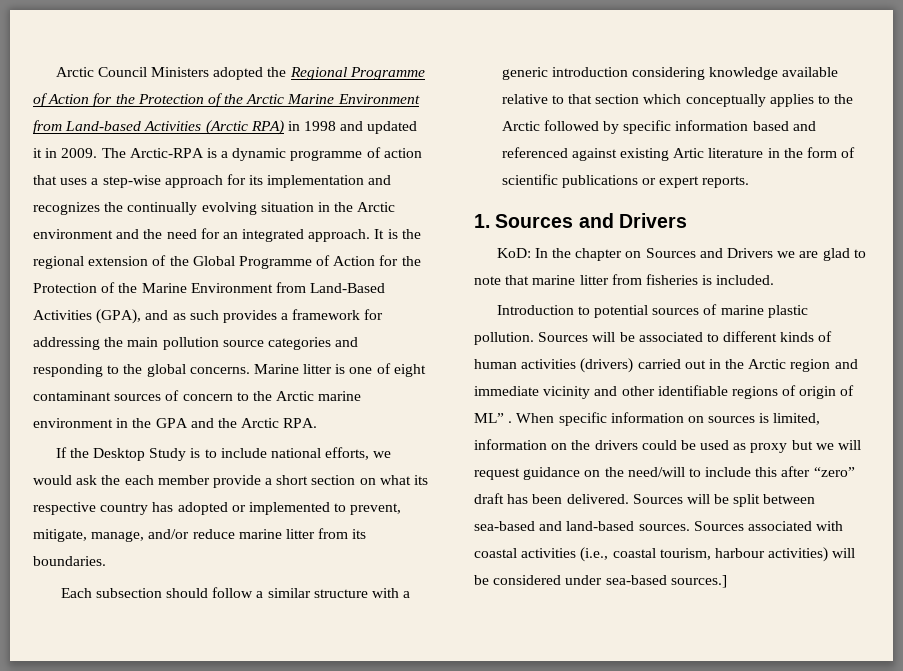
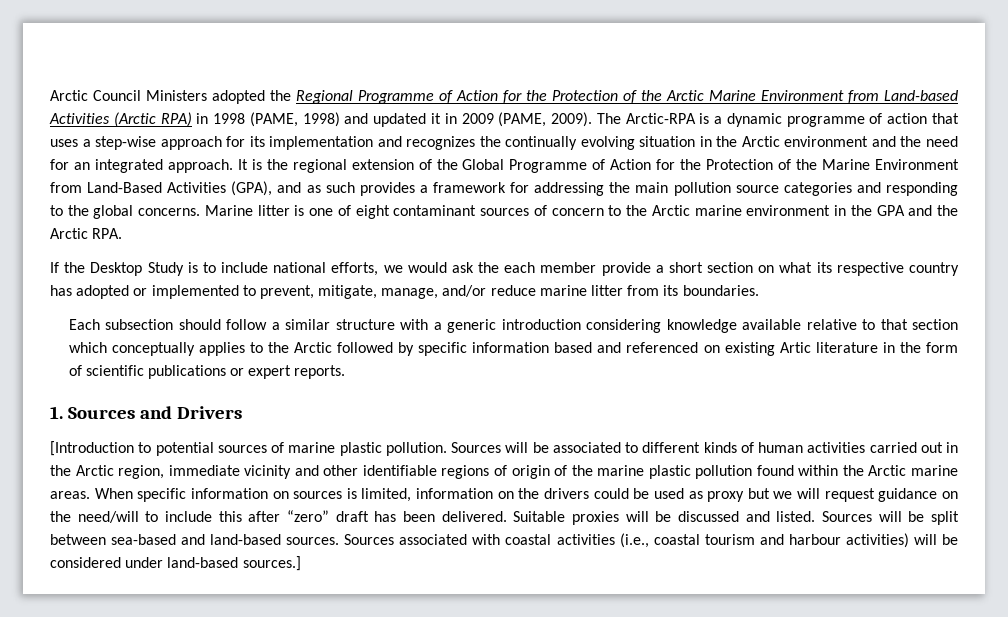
(337, 126) none -> [249,112,340,127] (PAME, 1998)
[61,148,98,158] 2009. -> [461,112,593,127] 2009 (PAME, 2009).
[571,148,617,161] against -> [703,345,720,353] on
[496,248,866,261] [474,274,775,285] [496,305,574,315] KoD: In the chapter on Sources and Drivers we are glad to note that marine litter from fisheries is included. // Introduction -> [50,441,134,456] [Introduction
[580,358,634,373] (drivers) -> (866, 447) none
[790,359,858,372] region and -> [118,465,165,479] region,
[474,413,513,423] ML” . -> [571,465,958,479] [50,491,90,499] the marine plastic pollution found within the Arctic marine areas.
(629, 499) none -> [513,511,816,525] Suitable proxies will be discussed and listed.
[659,548,711,560] tourism, -> [704,534,784,545] tourism and
[605,575,667,585] sea-based -> [167,557,239,568] land-based

